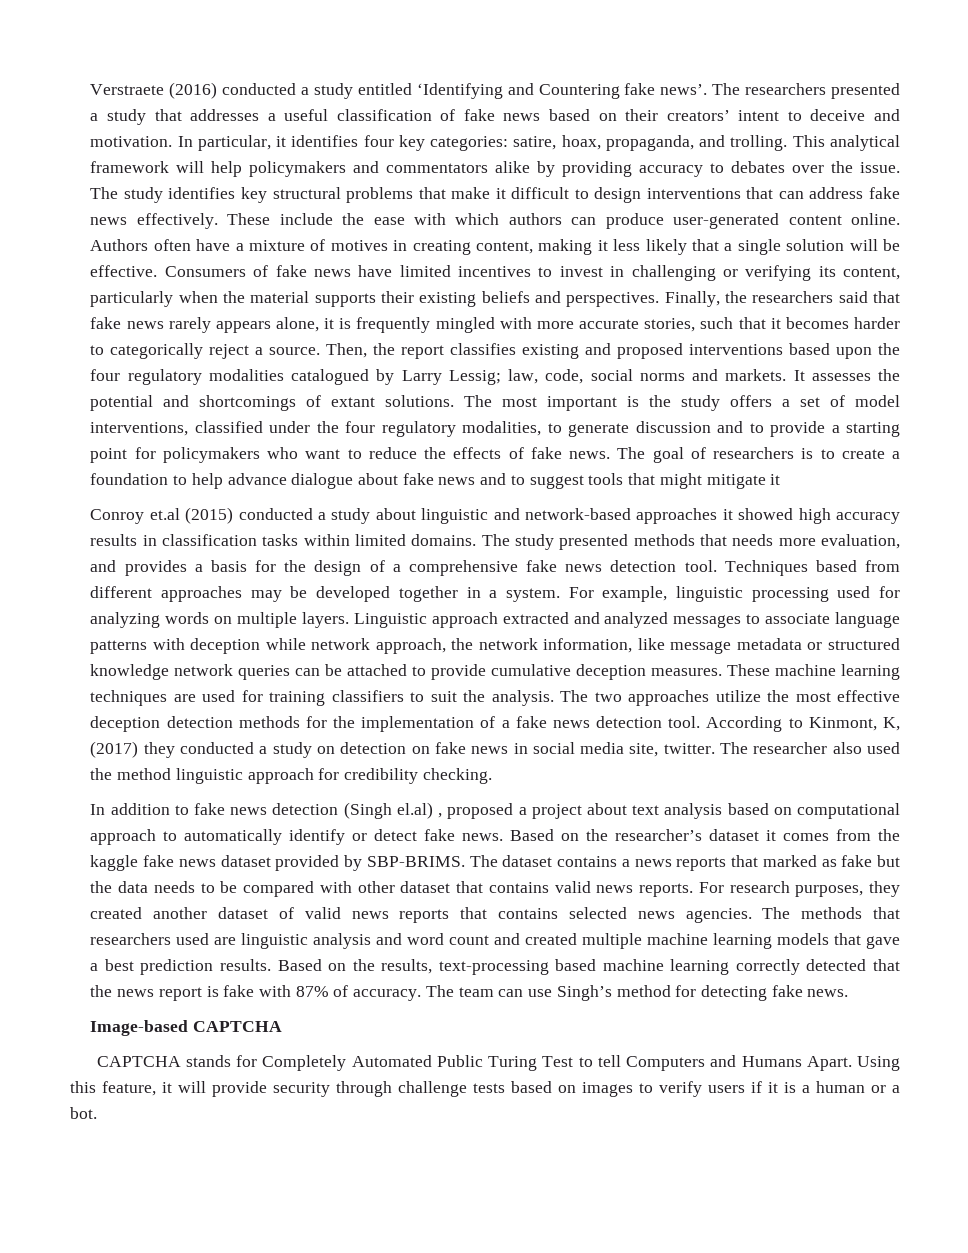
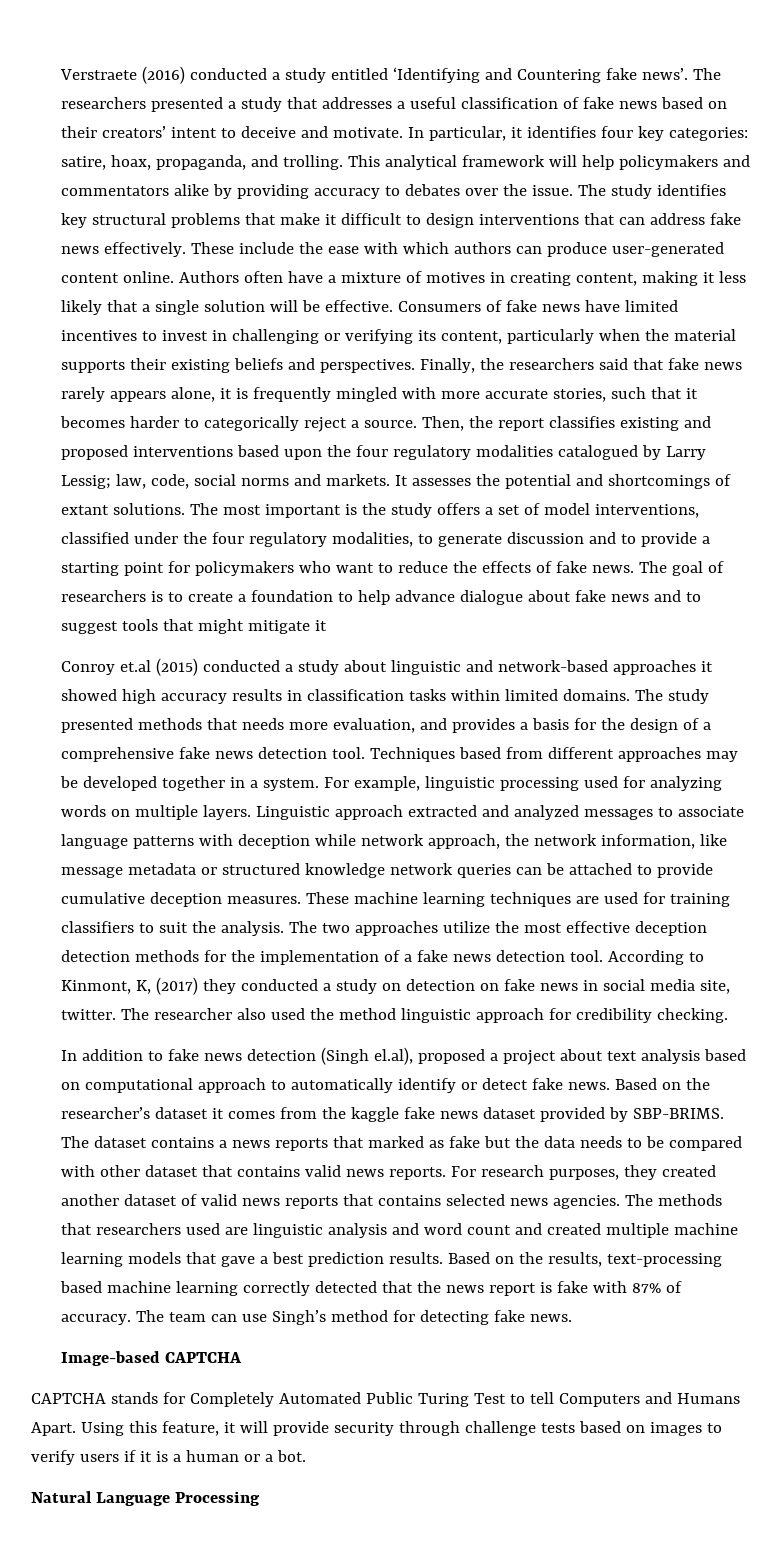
[90,136,173,147] motivation. -> [332,127,403,138] motivate.
[396,802,443,819] el.al) , -> [373,1047,413,1065] el.al),
(97, 1113) none -> [31,1491,260,1506] // Natural Language Processing

